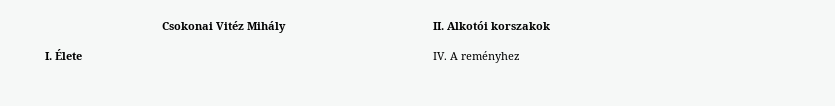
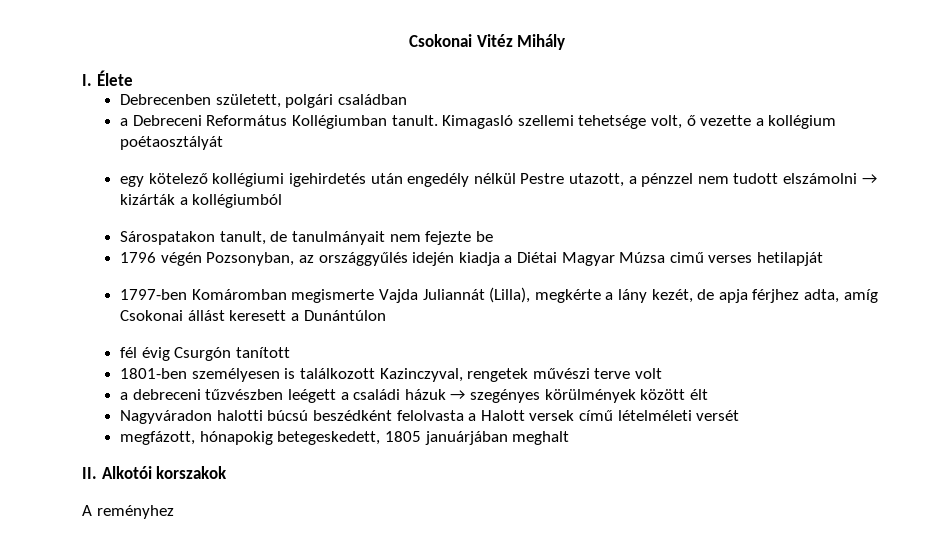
(82, 54) none -> [120,94,408,108] [120,115,837,129] [120,136,224,150] [120,173,877,187] [120,194,283,208] [120,231,493,245] [120,252,823,266] [120,287,878,303] [120,310,386,321] [120,347,291,361] [120,368,662,382] [120,389,708,403] [120,410,740,424] [120,431,570,445] // Debrecenben született, polgári családban // a Debreceni Református Kollégiumban tanult. Kimagasló szellemi tehetsége volt, ő vezette a kollégium poétaosztályát // egy kötelező kollégiumi igehirdetés után engedély nélkül Pestre utazott, a pénzzel nem tudott elszámolni → kizárták a kollégiumból // Sárospatakon tanult, de tanulmányait nem fejezte be // 1796 végén Pozsonyban, az országgyűlés idején kiadja a Diétai Magyar Múzsa cimű verses hetilapját // 1797-ben Komáromban megismerte Vajda Juliannát (Lilla), megkérte a lány kezét, de apja férjhez adta, amíg Csokonai állást keresett a Dunántúlon // fél évig Csurgón tanított // 1801-ben személyesen is találkozott Kazinczyval, rengetek művészi terve volt // a debreceni tűzvészben leégett a családi házuk → szegényes körülmények között élt // Nagyváradon halotti búcsú beszédként felolvasta a Halott versek című lételméleti versét // megfázott, hónapokig betegeskedett, 1805 januárjában meghalt
[433,52,447,60] IV. -> (228, 472) none

